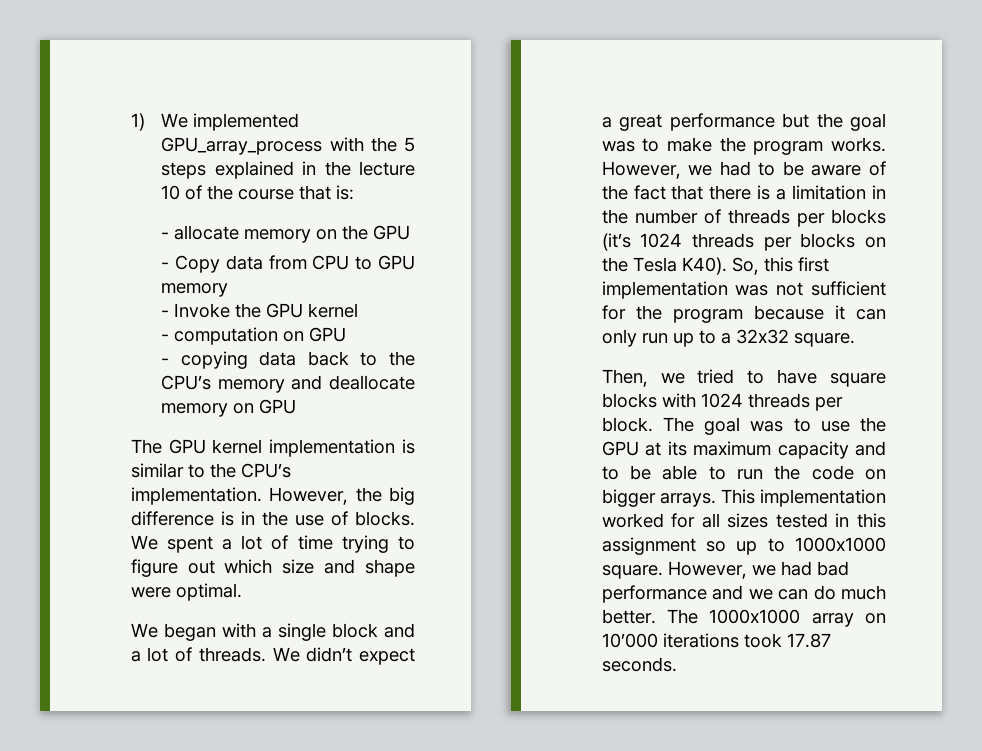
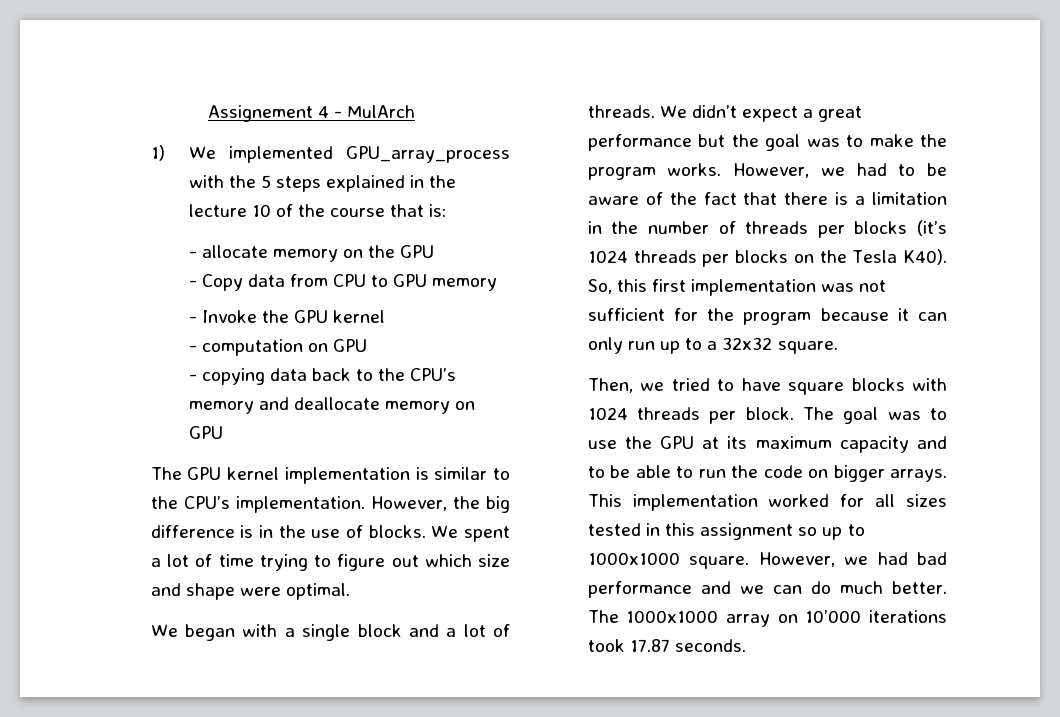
(130, 122) none -> [207,105,416,122] Assignement 4 - MulArch //

